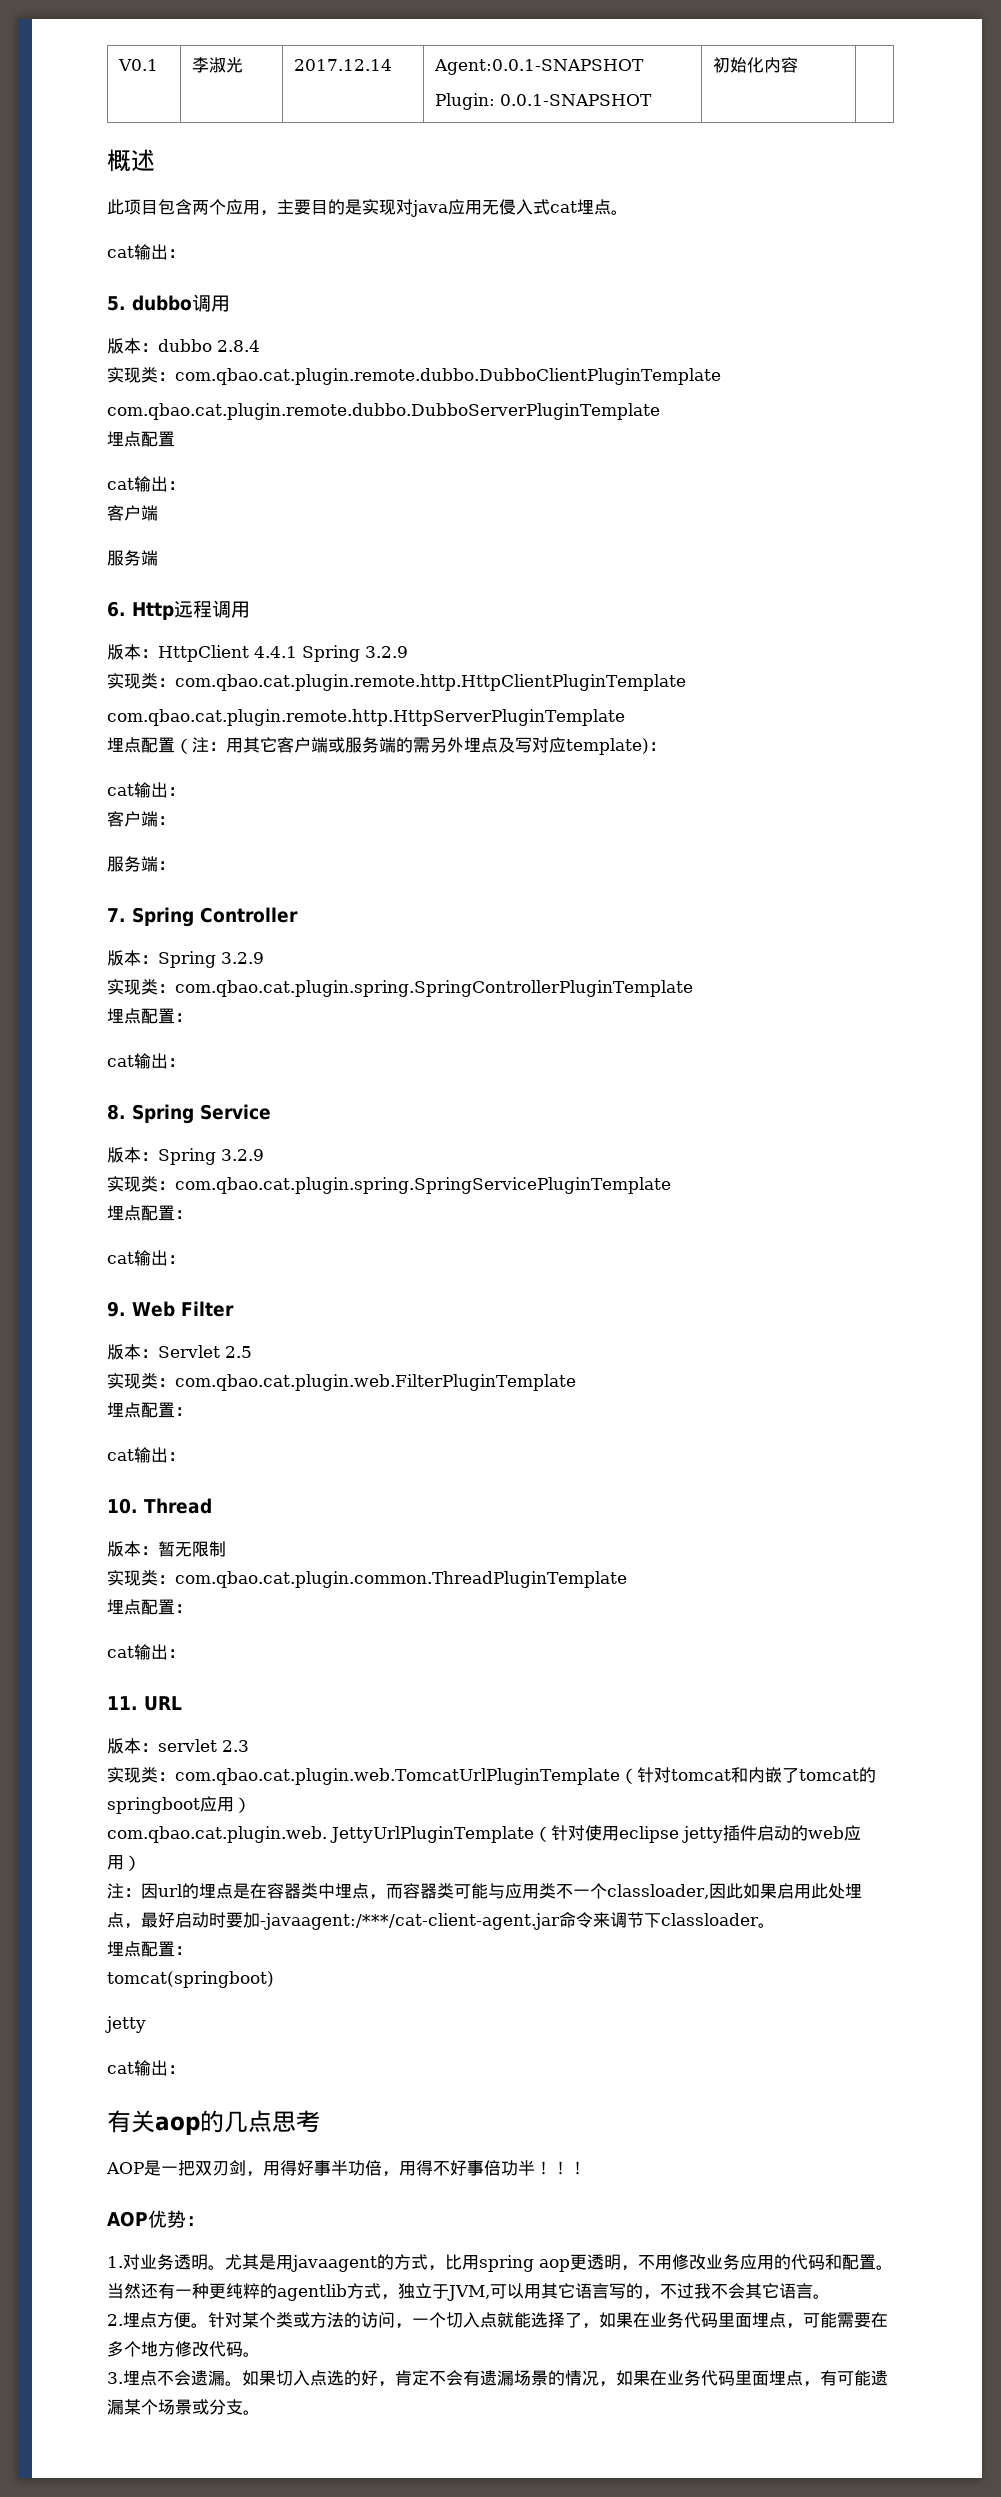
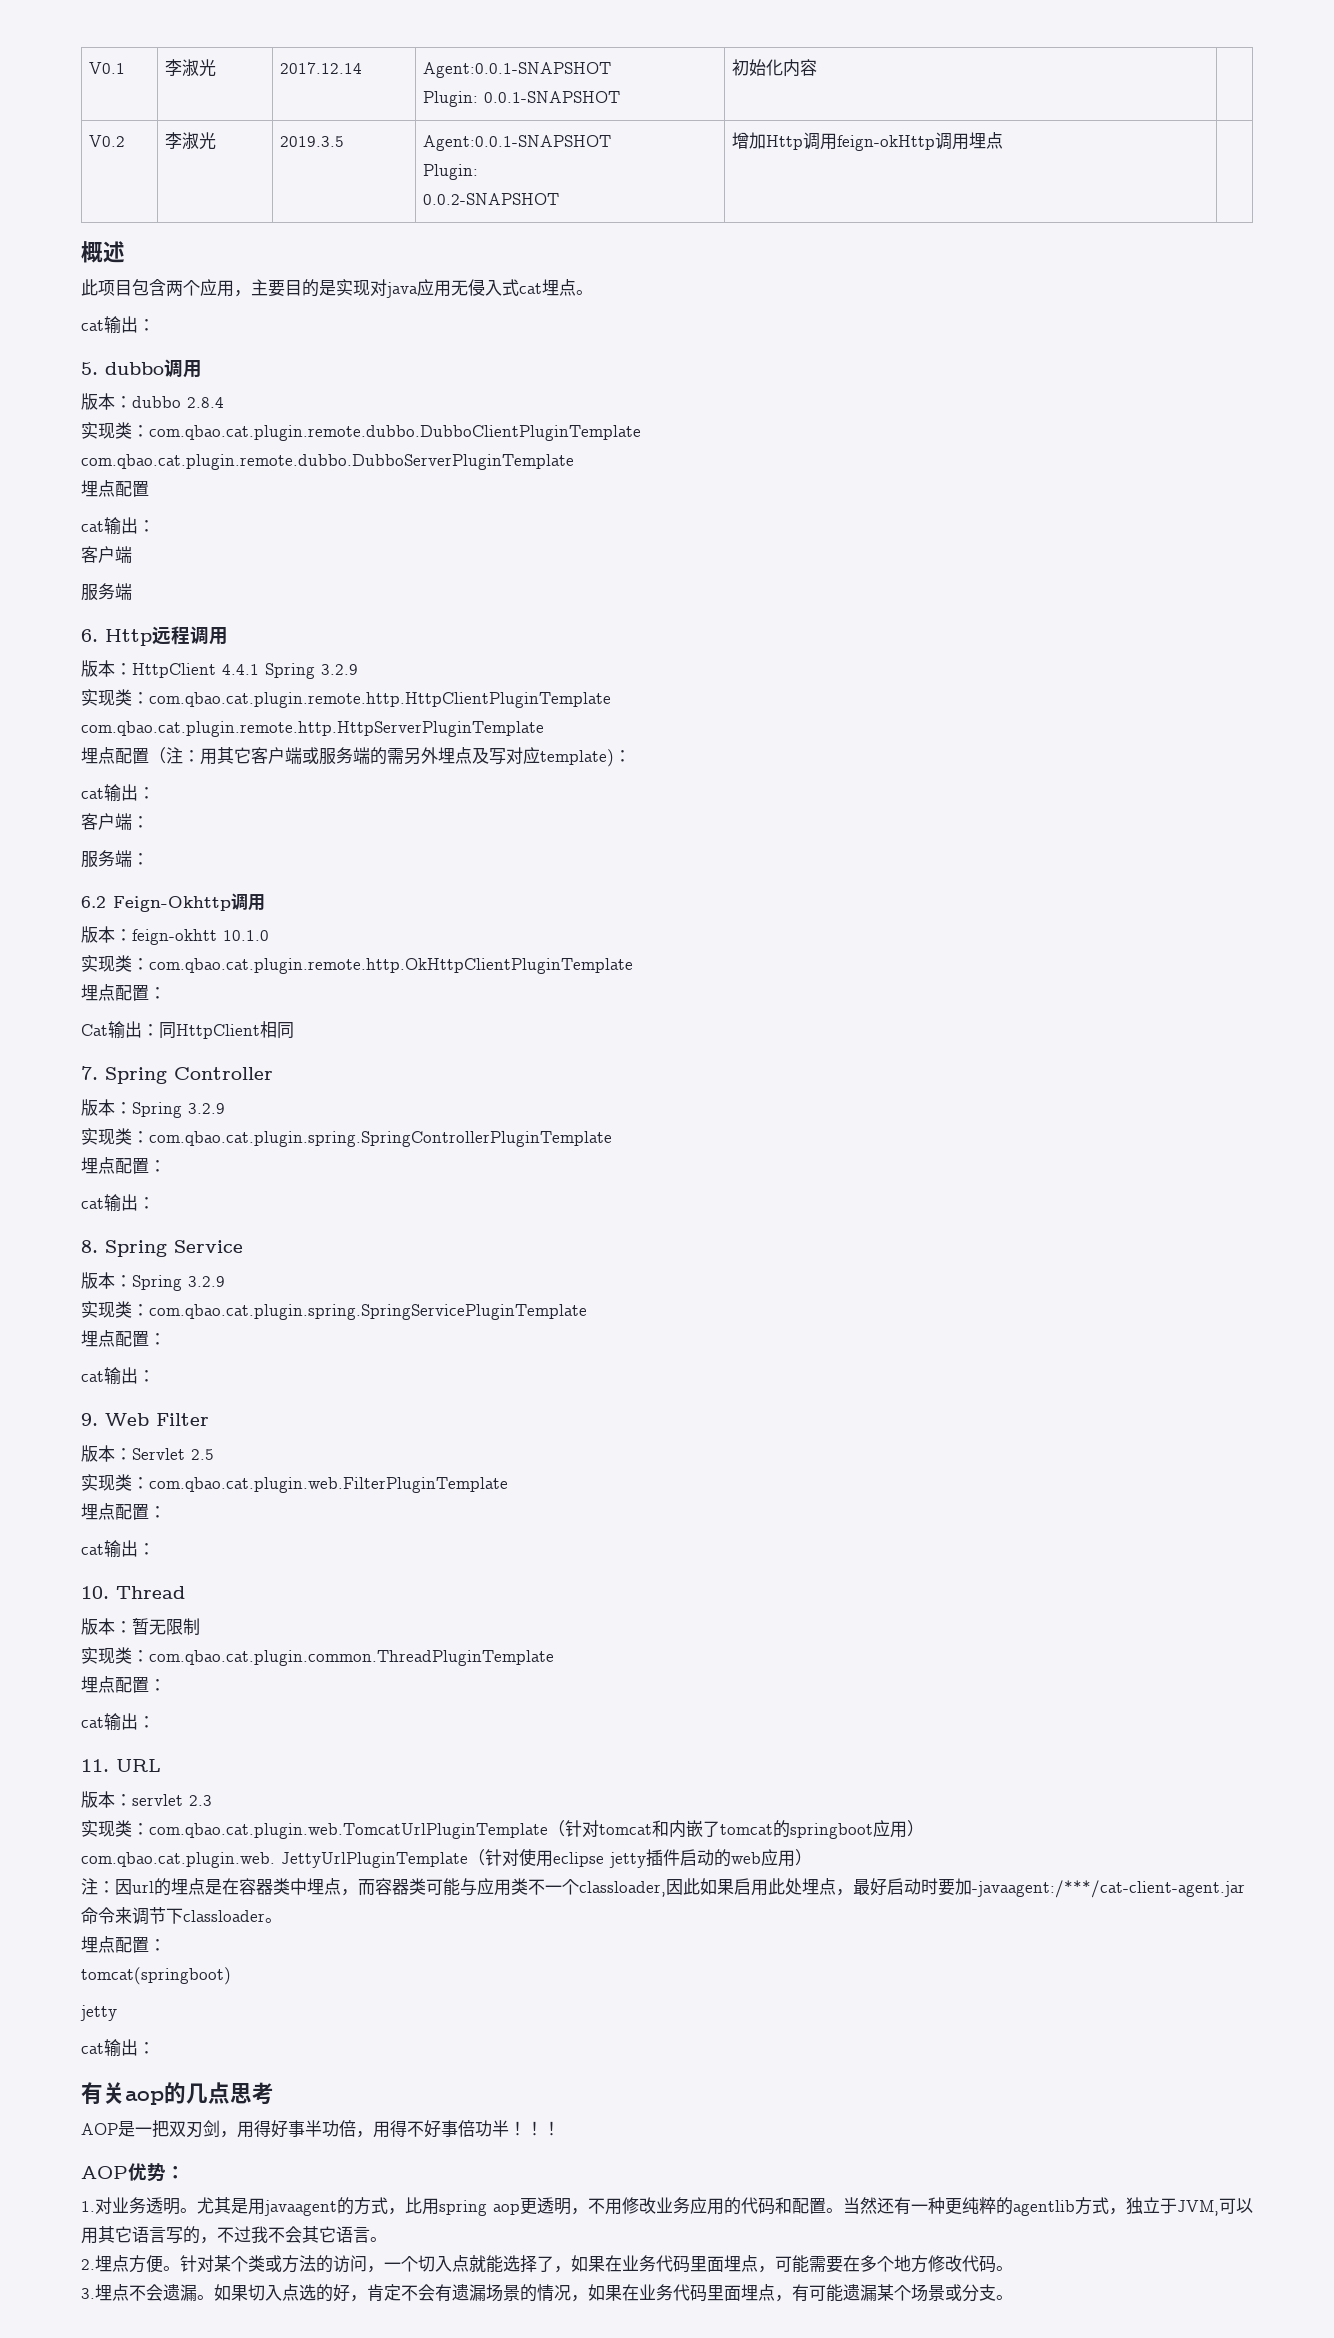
(799, 65) none -> [89,135,126,147] [165,132,217,150] [280,136,345,147] [423,135,612,151] [423,164,479,180] [423,193,560,205] [732,132,1004,151] // V0.2 | 李淑光 | 2019.3.5 | Agent:0.0.1-SNAPSHOT // Plugin: // 0.0.2-SNAPSHOT | 增加Http调用feign-okHttp调用埋点 |
(175, 865) none -> [81,893,265,912] [81,926,269,945] [81,955,633,974] [81,984,166,1001] [81,1021,294,1039] // 6.2 Feign-Okhttp调用 // 版本：feign-okhtt 10.1.0 // 实现类：com.qbao.cat.plugin.remote.http.OkHttpClientPluginTemplate // 埋点配置： // Cat输出：同HttpClient相同

